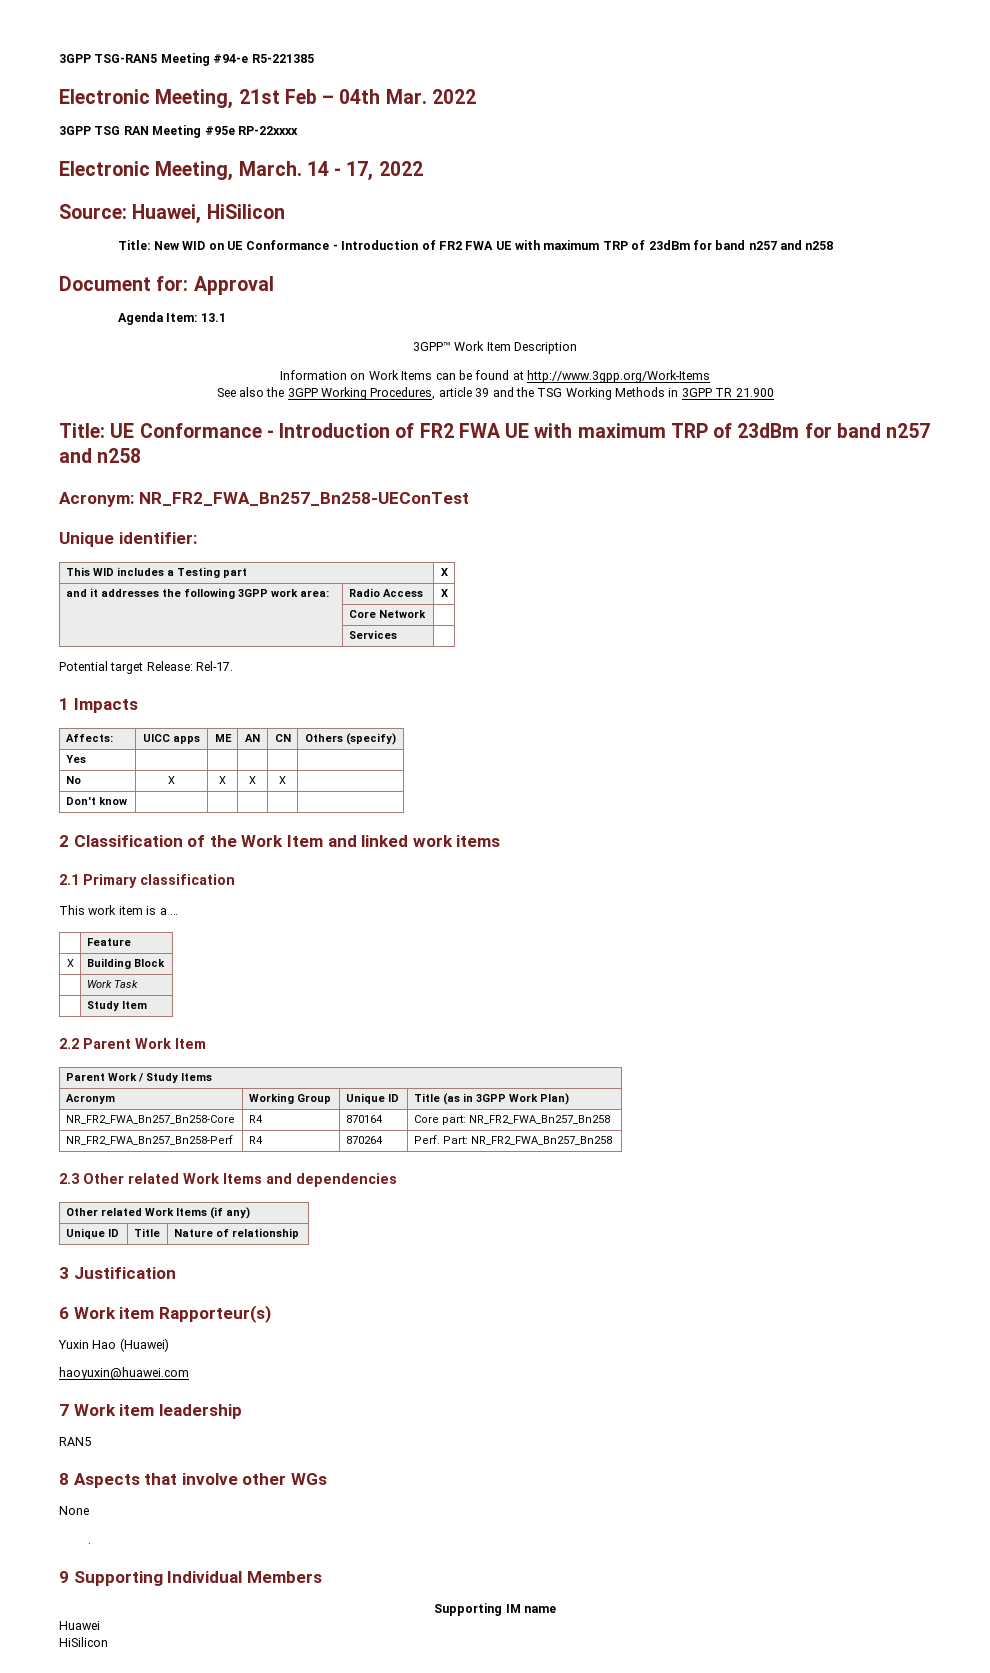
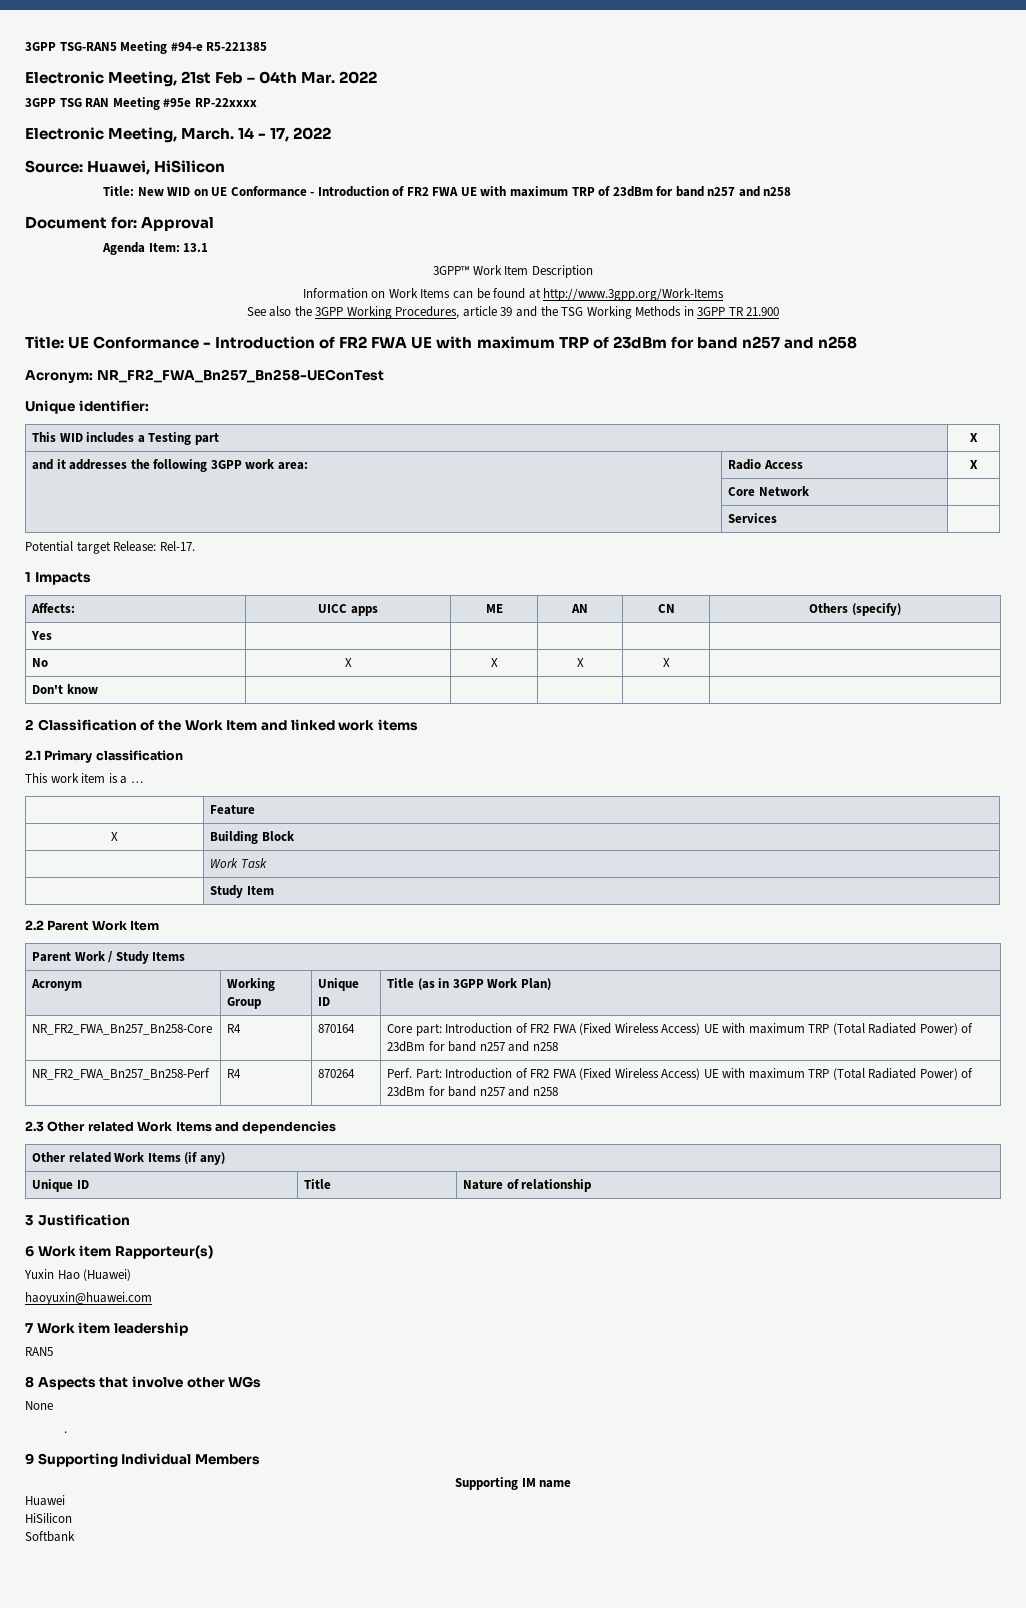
[468,1115,610,1124] NR_FR2_FWA_Bn257_Bn258 -> [445,1023,974,1035] [387,1041,558,1052] Introduction of FR2 FWA (Fixed Wireless Access) UE with maximum TRP (Total Radiated Power) of 23dBm for band n257 and n258
[470,1136,612,1145] NR_FR2_FWA_Bn257_Bn258 -> [445,1068,974,1080] [387,1086,558,1097] Introduction of FR2 FWA (Fixed Wireless Access) UE with maximum TRP (Total Radiated Power) of 23dBm for band n257 and n258
(108, 1642) none -> [25,1531,75,1542] // Softbank

